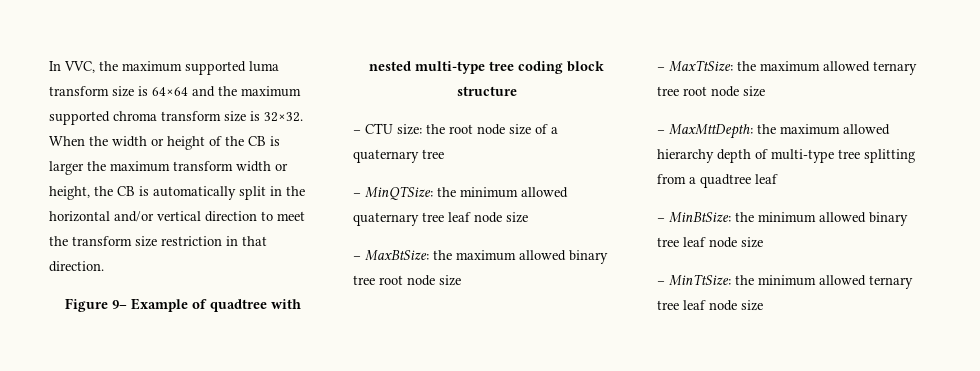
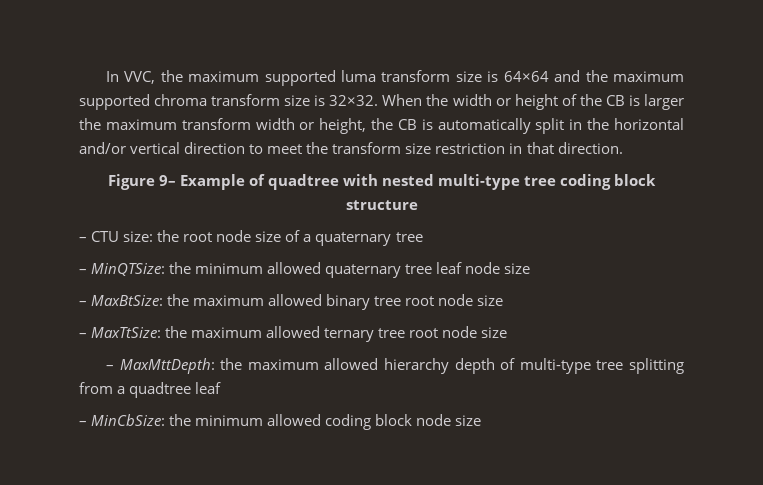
[669,212,908,226] [657,237,763,248] [657,274,913,289] [657,300,763,311] MinBtSize: the minimum allowed binary tree leaf node size // – MinTtSize: the minimum allowed ternary tree leaf node size -> [91,414,482,430] MinCbSize: the minimum allowed coding block node size

